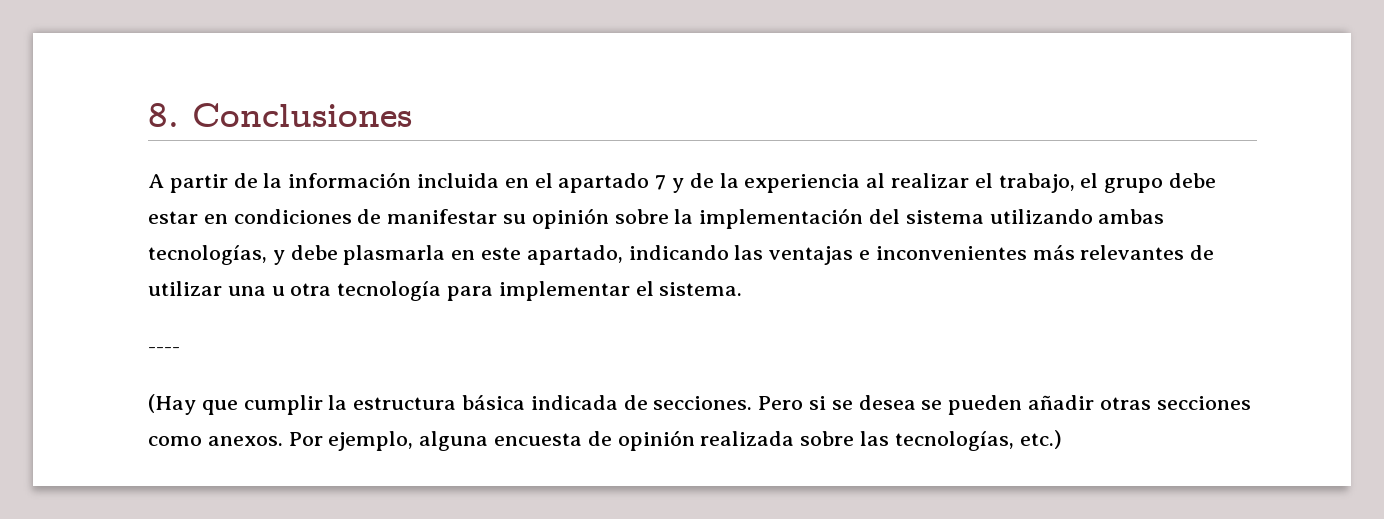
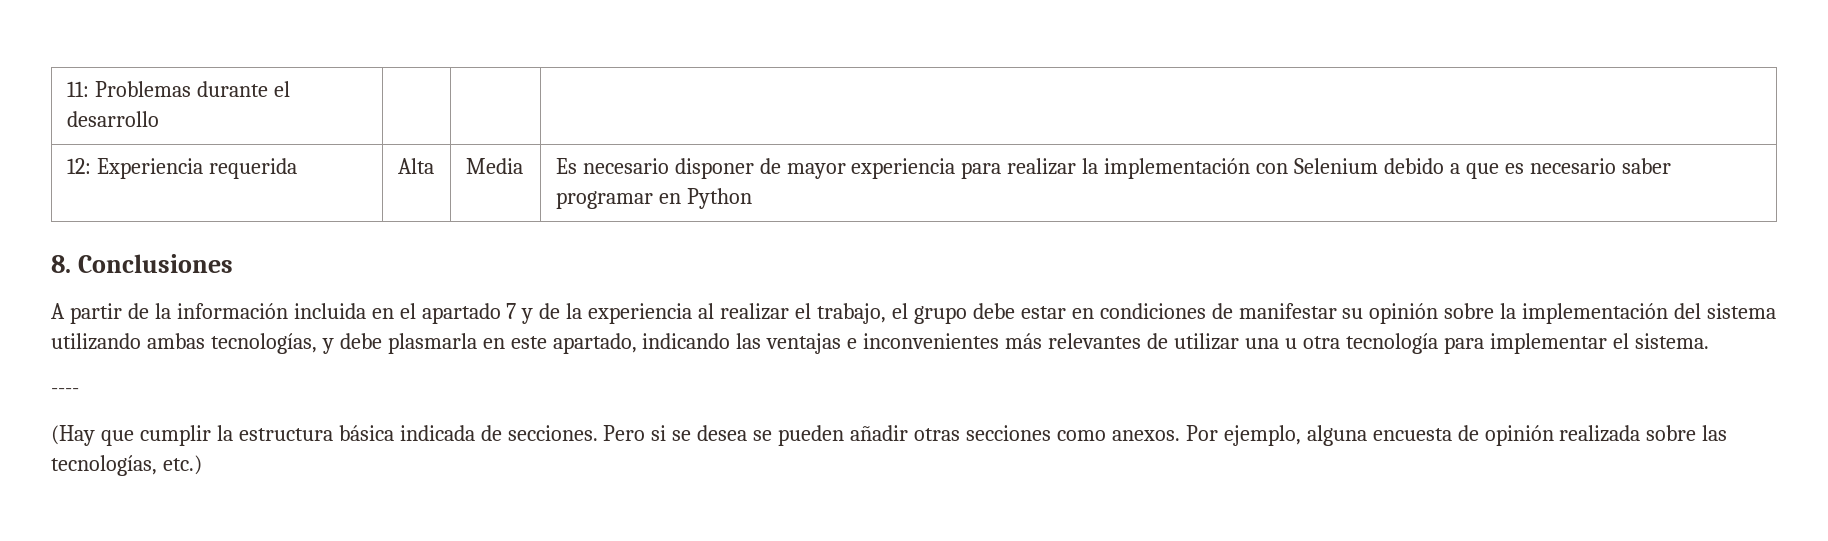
(148, 115) none -> [66,81,290,97] [66,111,159,127] [66,158,297,179] [397,158,434,174] [465,158,523,174] [555,158,1671,179] [555,188,752,209] 11: Problemas durante el desarrollo | | | // 12: Experiencia requerida | Alta | Media | Es necesario disponer de mayor experiencia para realizar la implementación con Selenium debido a que es necesario saber programar en Python //

